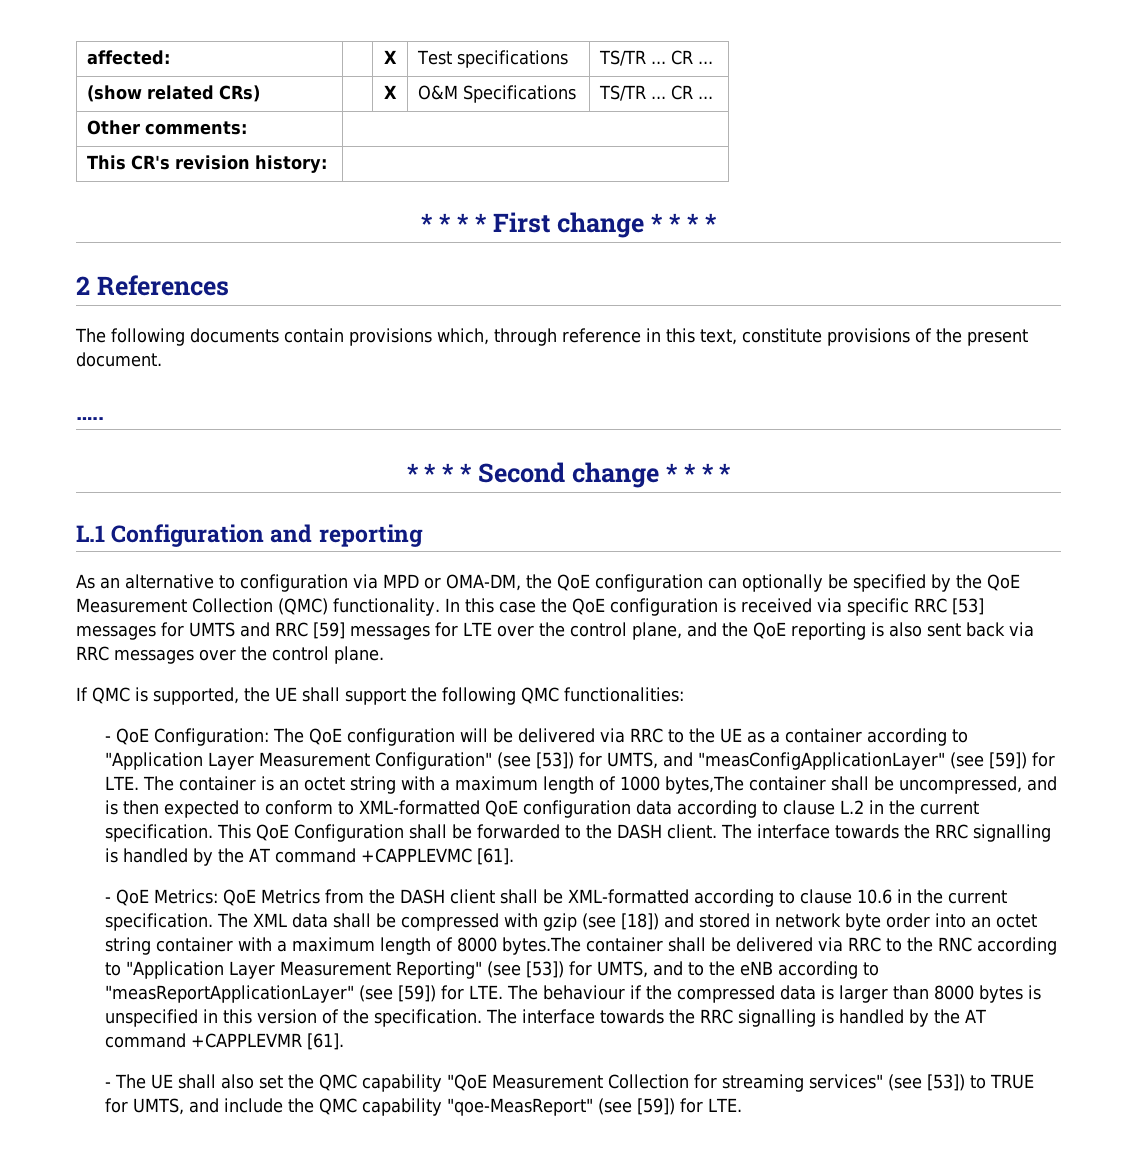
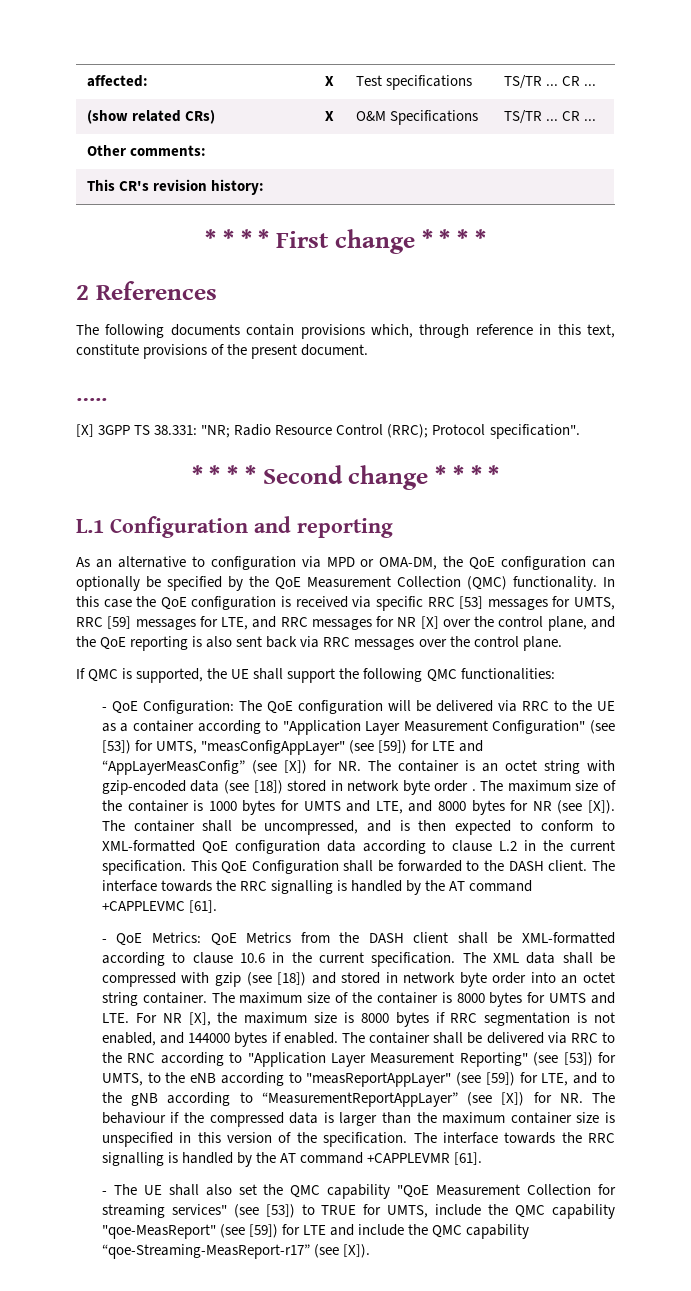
(104, 418) none -> [76,424,580,439] // [X] 3GPP TS 38.331: "NR; Radio Resource Control (RRC); Protocol specification".
[189,622,270,637] UMTS and -> [574,597,616,610] UMTS,
[462,622,492,636] LTE -> [221,616,439,630] LTE, and RRC messages for NR [X]
[662,752,1055,770] [104,776,139,790] and "measConfigApplicationLayer" (see [59]) for LTE. -> [201,740,484,755] [101,760,361,775] "measConfigAppLayer" (see [59]) for LTE and “AppLayerMeasConfig” (see [X]) for NR.
[439,776,744,794] a maximum length of 1000 bytes,The -> [101,780,616,795] [101,800,615,815] [101,820,125,831] gzip-encoded data (see [18]) stored in network byte order . The maximum size of the container is 1000 bytes for UMTS and LTE, and 8000 bytes for NR (see [X]). The
[155,937,581,955] container with a maximum length of 8000 bytes.The -> [142,992,615,1007] [101,1012,615,1027] [101,1032,365,1047] container. The maximum size of the container is 8000 bytes for UMTS and LTE. For NR [X], the maximum size is 8000 bytes if RRC segmentation is not enabled, and 144000 bytes if enabled. The
[652,961,683,976] and -> (143, 1079) none
[104,985,503,1003] "measReportApplicationLayer" (see [59]) for LTE. -> [306,1072,615,1087] [101,1092,583,1107] "measReportAppLayer" (see [59]) for LTE, and to the gNB according to “MeasurementReportAppLayer” (see [X]) for NR.
[933,985,1023,1003] 8000 bytes -> [416,1112,600,1124] the maximum container size
[188,1098,219,1113] and -> (429, 1211) none
[707,1098,742,1112] LTE. -> [303,1224,530,1239] [101,1244,370,1259] LTE and include the QMC capability “qoe-Streaming-MeasReport-r17” (see [X]).

